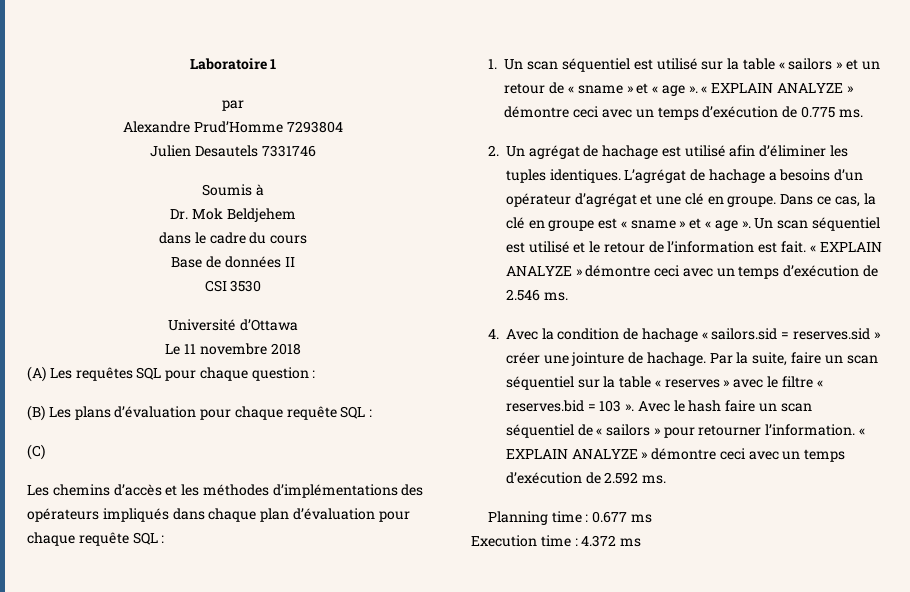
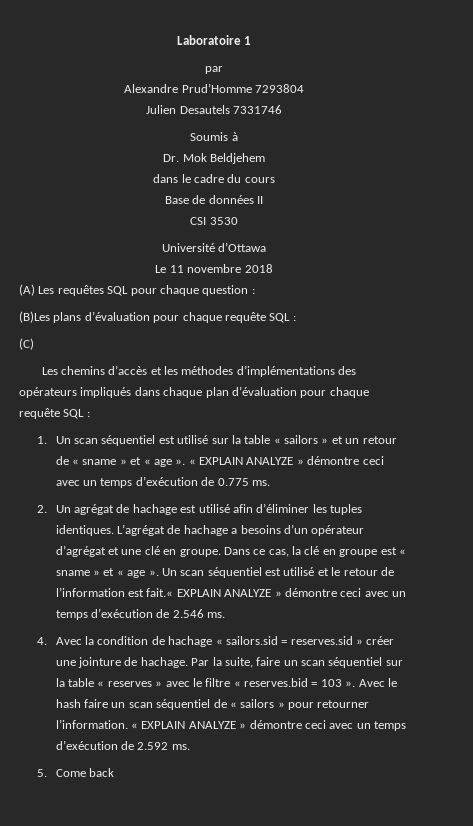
[27,405,71,421] (B) Les -> [19,311,50,323] (B)Les
[780,241,816,253] fait. « -> [146,588,174,597] fait.«
[487,511,652,525] [471,535,642,547] Planning time : 0.677 ms // Execution time : 4.372 ms -> [37,768,115,777] 5. Come back

